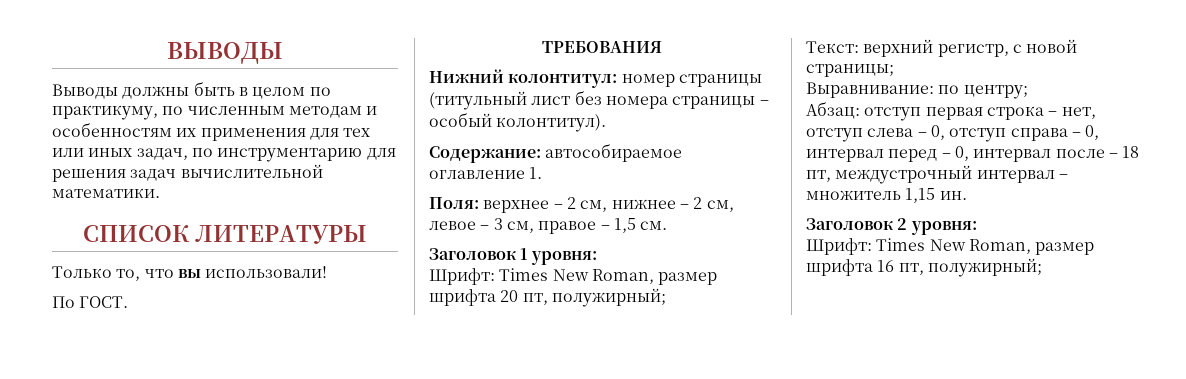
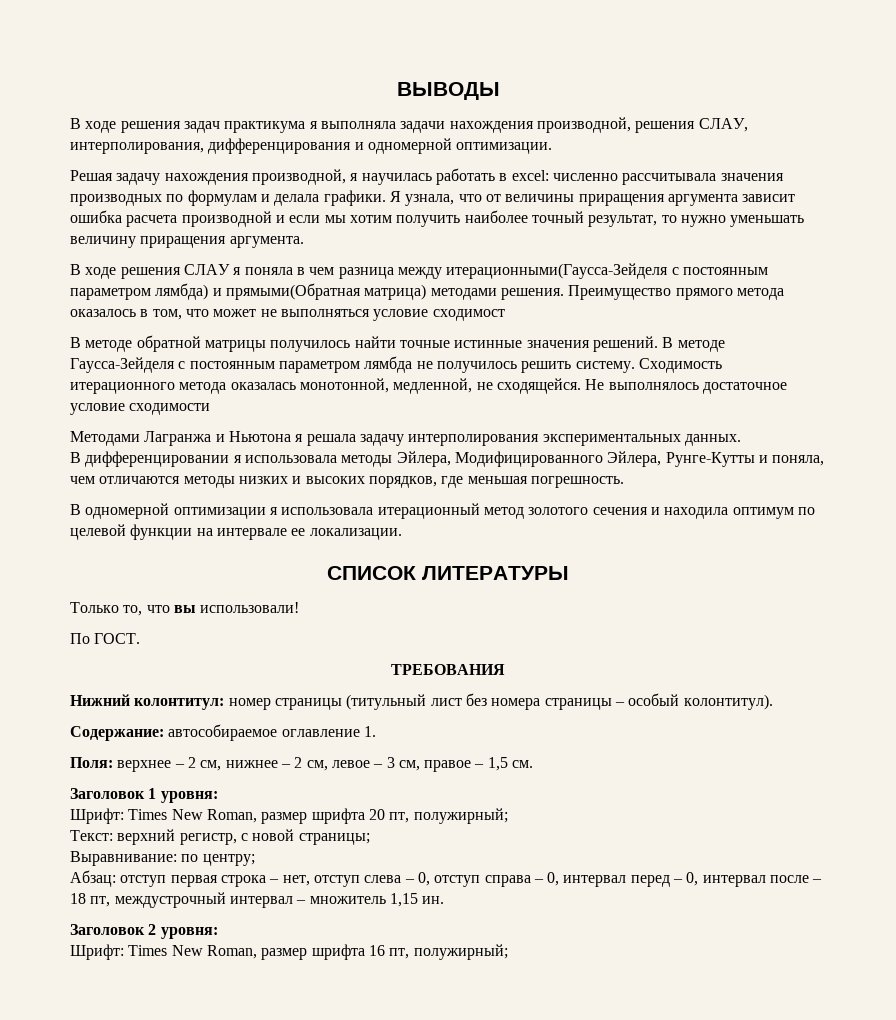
[52,81,331,99] [52,105,378,120] [52,122,371,141] [52,148,396,162] [52,164,323,182] [52,188,160,198] Выводы должны быть в целом по практикуму, по численным методам и особенностям их применения для тех или иных задач, по инструментарию для решения задач вычислительной математики. -> [70,117,748,133] [70,138,553,154] [70,168,784,185] [70,190,796,206] [70,210,805,227] [70,236,304,248] [70,263,768,279] [70,283,784,300] [70,309,505,321] [70,335,725,352] [70,356,722,373] [70,378,787,394] [70,403,211,415] [70,431,741,446] [70,451,825,467] [70,476,624,488] [70,503,815,519] [70,524,402,540] В ходе решения задач практикума я выполняла задачи нахождения производной, решения СЛАУ, интерполирования, дифференцирования и одномерной оптимизации. // Решая задачу нахождения производной, я научилась работать в excel: численно рассчитывала значения производных по формулам и делала графики. Я узнала, что от величины приращения аргумента зависит ошибка расчета производной и если мы хотим получить наиболее точный результат, то нужно уменьшать величину приращения аргумента. // В ходе решения СЛАУ я поняла в чем разница между итерационными(Гаусса-Зейделя с постоянным параметром лямбда) и прямыми(Обратная матрица) методами решения. Преимущество прямого метода оказалось в том, что может не выполняться условие сходимост // В методе обратной матрицы получилось найти точные истинные значения решений. В методе Гаусса-Зейделя с постоянным параметром лямбда не получилось решить систему. Сходимость итерационного метода оказалась монотонной, медленной, не сходящейся. Не выполнялось достаточное условие сходимости // Методами Лагранжа и Ньютона я решала задачу интерполирования экспериментальных данных. // В дифференцировании я использовала методы Эйлера, Модифицированного Эйлера, Рунге-Кутты и поняла, чем отличаются методы низких и высоких порядков, где меньшая погрешность. // В одномерной оптимизации я использовала итерационный метод золотого сечения и находила оптимум по целевой функции на интервале ее локализации.

